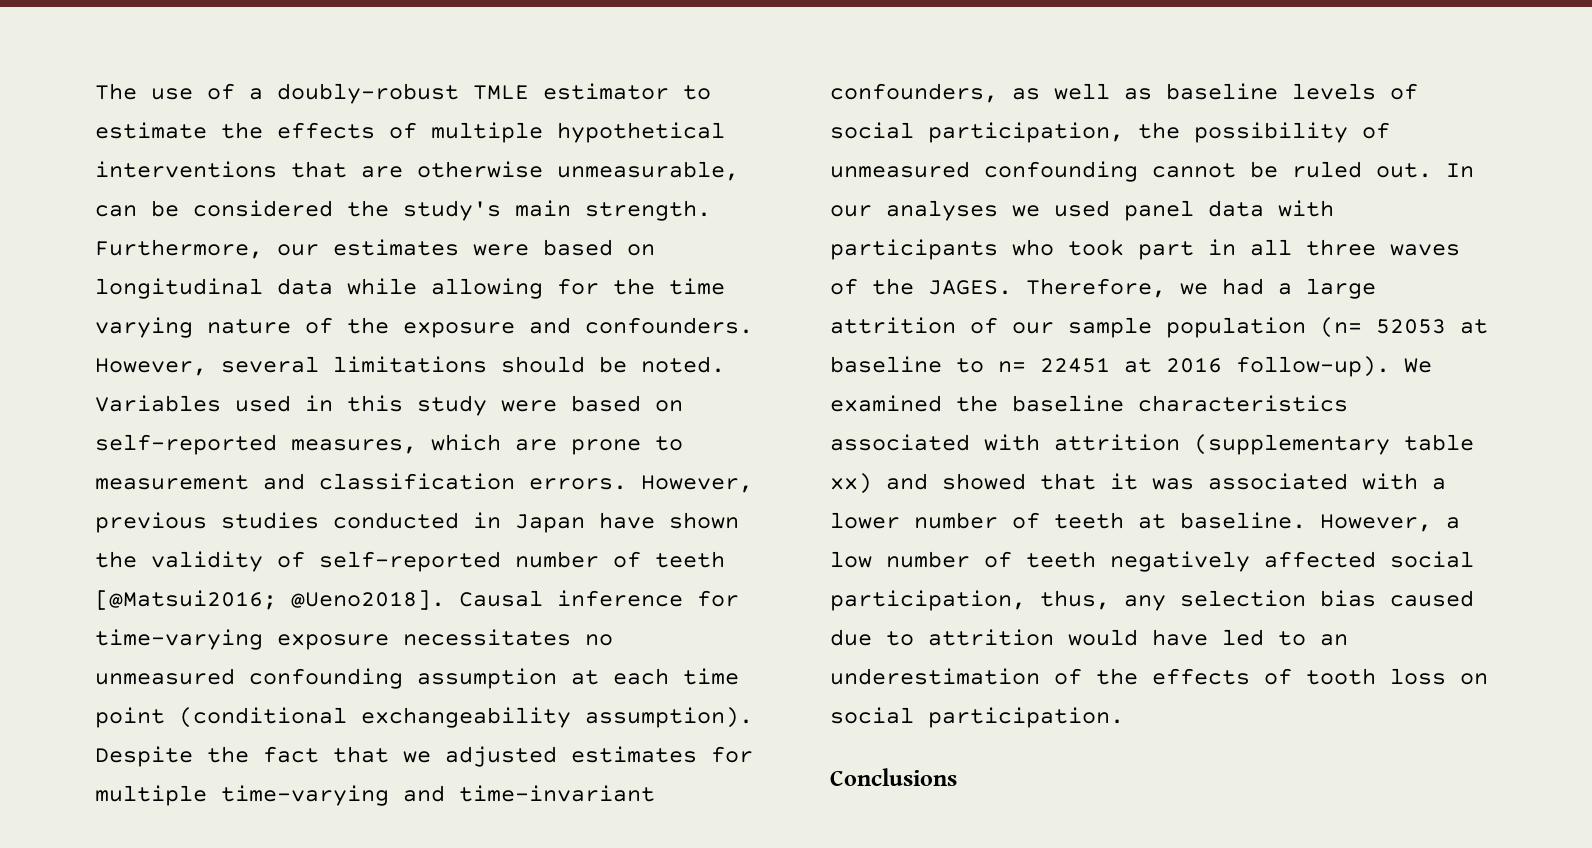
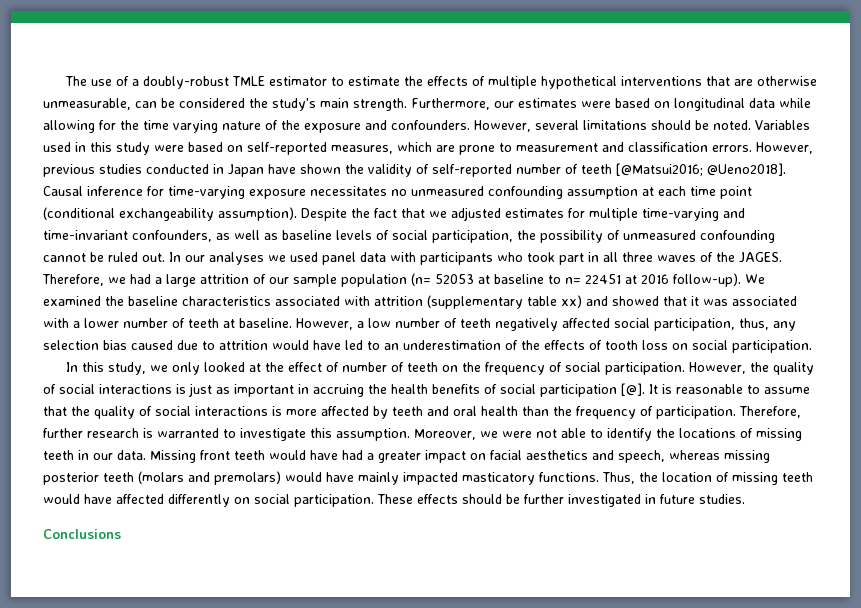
(1124, 717) none -> [66,362,815,375] [43,383,810,397] [43,406,801,419] [43,428,802,441] [43,450,770,463] [43,471,813,485] [43,494,745,507] // In this study, we only looked at the effect of number of teeth on the frequency of social participation. However, the quality of social interactions is just as important in accruing the health benefits of social participation [@]. It is reasonable to assume that the quality of social interactions is more affected by teeth and oral health than the frequency of participation. Therefore, further research is warranted to investigate this assumption. Moreover, we were not able to identify the locations of missing teeth in our data. Missing front teeth would have had a greater impact on facial aesthetics and speech, whereas missing posterior teeth (molars and premolars) would have mainly impacted masticatory functions. Thus, the location of missing teeth would have affected differently on social participation. These effects should be further investigated in future studies.

